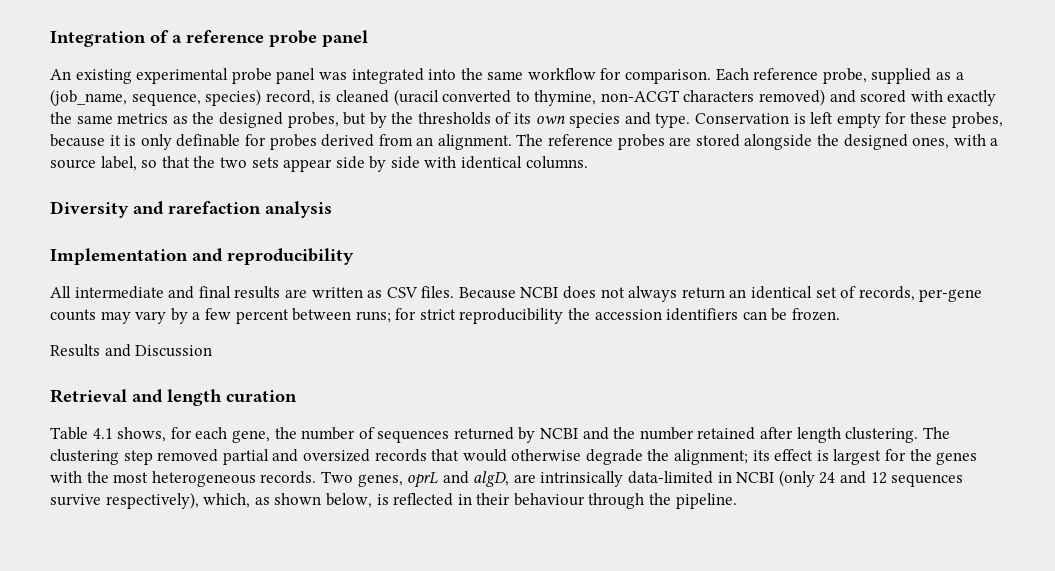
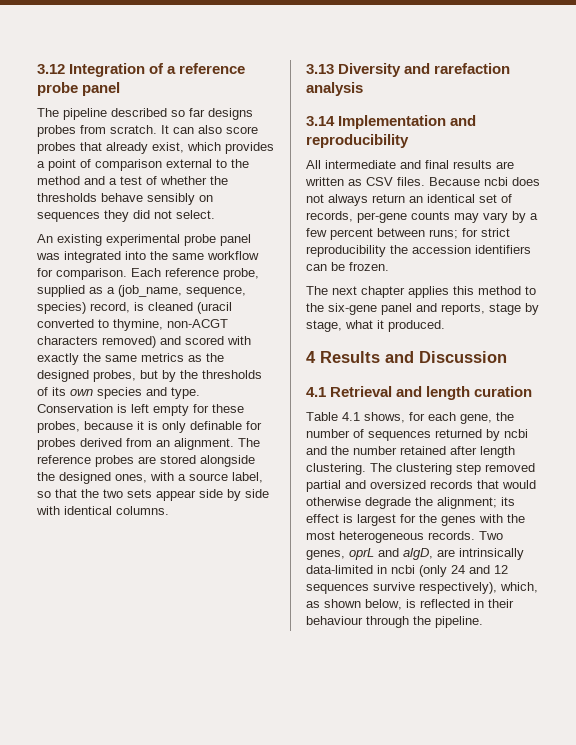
(50, 39) none -> [37,64,65,74] 3.12
(368, 38) none -> [37,108,253,120] [37,125,258,137] [37,142,274,154] [37,159,249,171] [37,176,228,185] [37,193,213,205] [37,210,215,222] // The pipeline described so far designs probes from scratch. It can also score probes that already exist, which provides a point of comparison external to the method and a test of whether the thresholds behave sensibly on sequences they did not select.
(588, 162) none -> [306,64,334,74] 3.13
(332, 209) none -> [306,116,335,126] 3.14
[520,287,559,298] NCBI -> [484,177,508,186] ncbi
(841, 314) none -> [306,286,536,298] [306,303,539,315] [306,320,445,332] [306,351,316,363] The next chapter applies this method to the six-gene panel and reports, stage by stage, what it produced. // 4
(213, 351) none -> [306,387,326,397] 4.1
[540,428,579,439] NCBI -> [504,429,528,438] ncbi
[736,472,775,483] NCBI -> [391,565,415,574] ncbi

